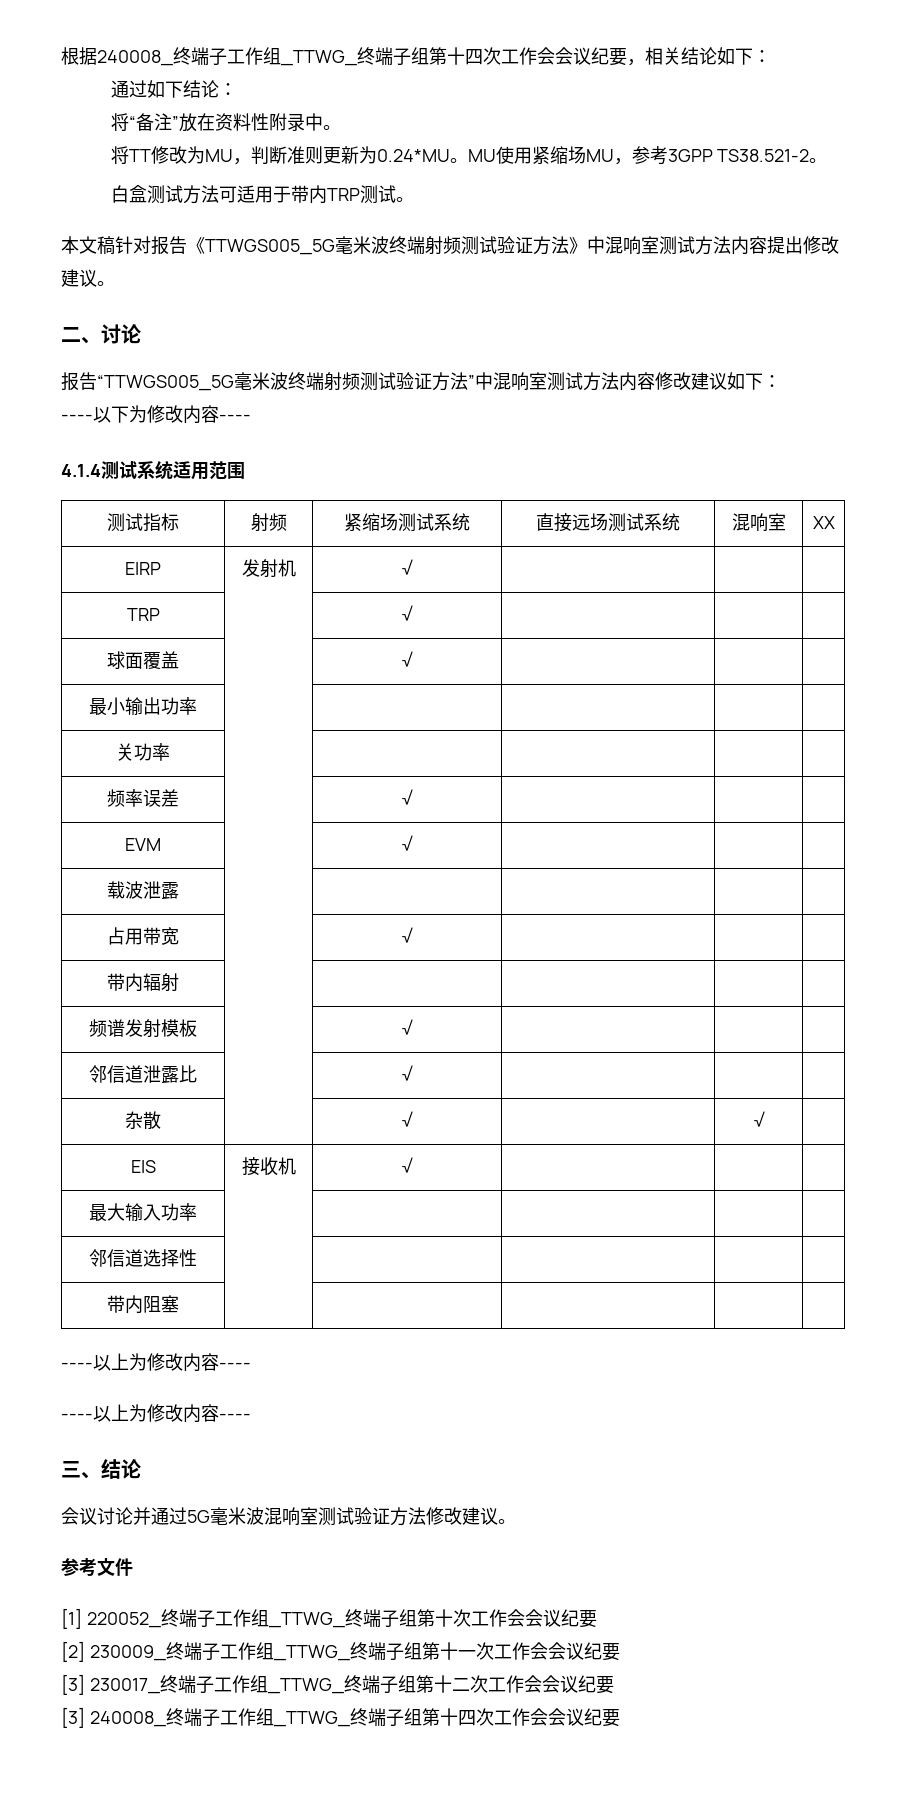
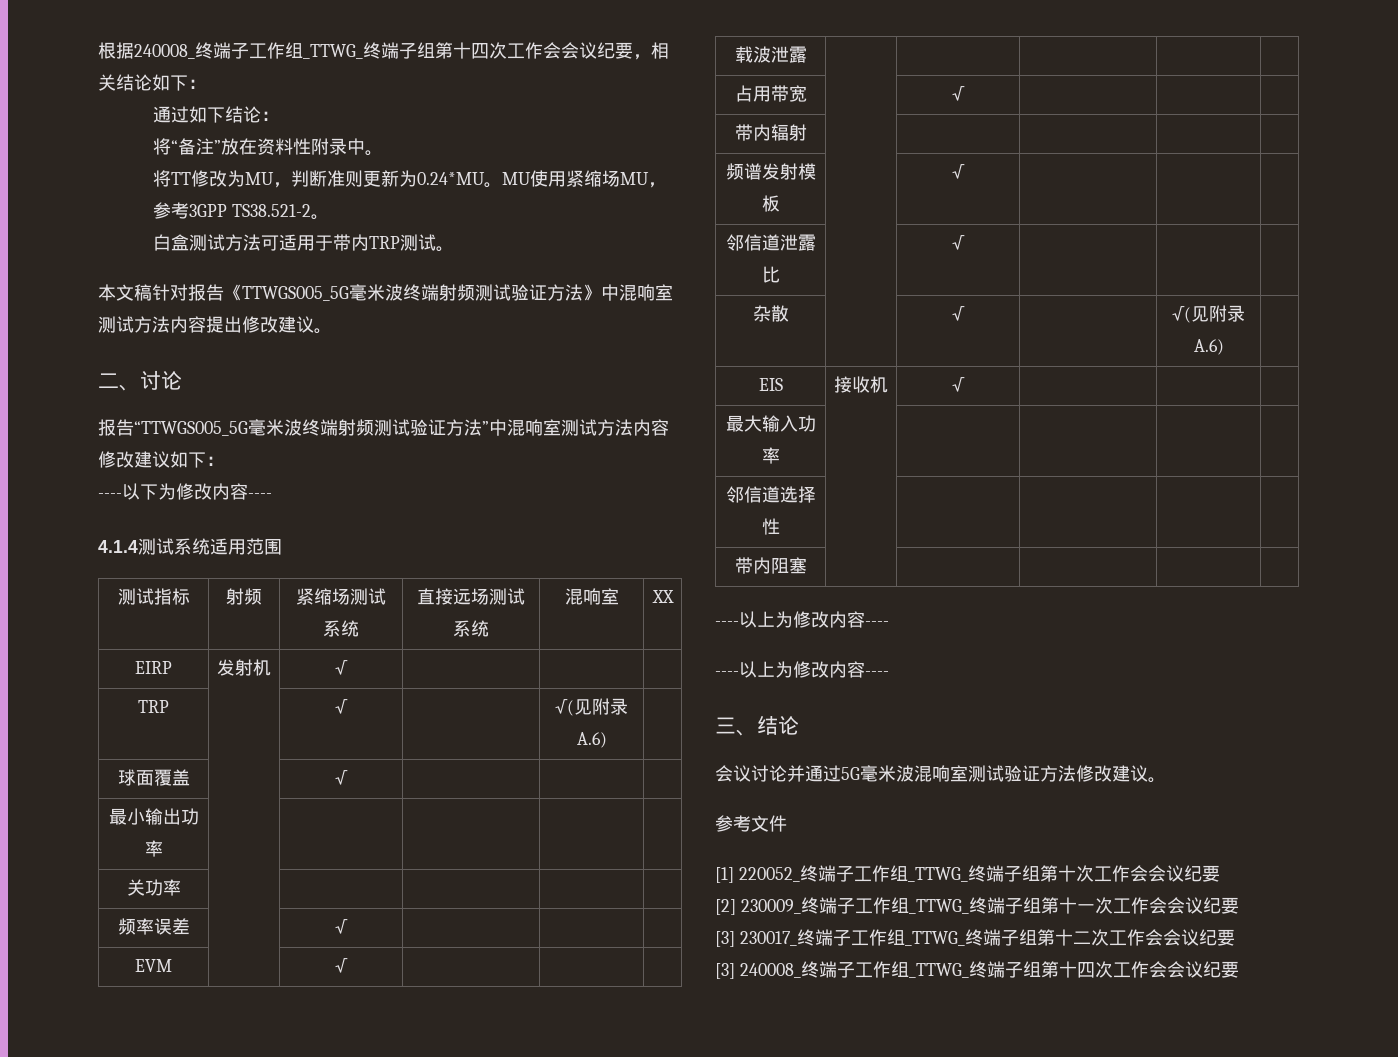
(413, 613) none -> [555,698,628,716] [576,732,607,748] √(见附录A.6)
[753,1111,765,1127] √ -> [1172,305,1245,323] [1193,339,1224,355] √(见附录A.6)

